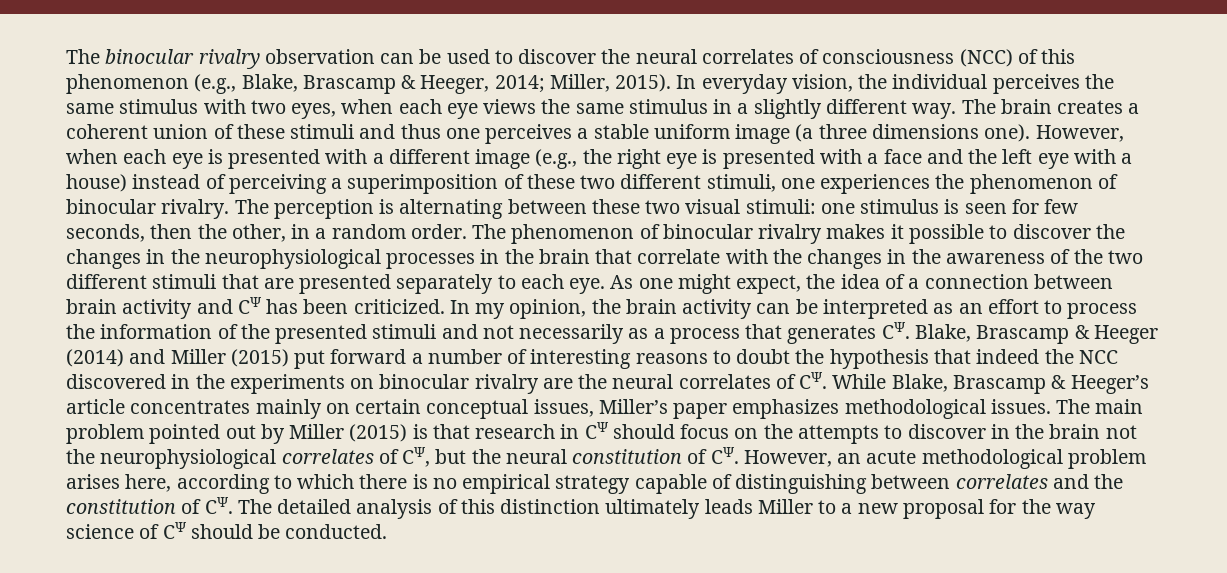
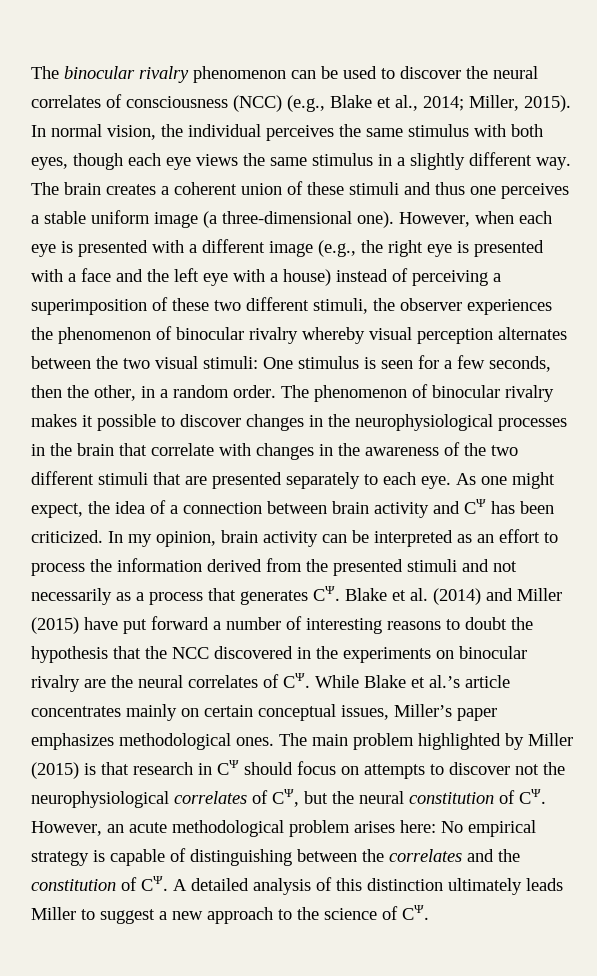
[264,49,375,64] observation -> [193,66,286,83] phenomenon
[1017,49,1076,64] [66,74,490,94] of this phenomenon (e.g., Blake, Brascamp & Heeger, -> [287,95,418,112] (e.g., Blake et al.,
[701,74,788,94] everyday -> [51,124,102,137] normal
[250,99,394,119] two eyes, when -> [511,124,543,137] [31,153,123,170] both eyes, though
[818,124,979,139] three dimensions -> [222,211,352,224] three-dimensional
[780,178,815,189] one -> [373,298,462,311] the observer
[161,199,640,219] rivalry. The perception is alternating between these -> [249,327,567,344] [31,356,118,369] rivalry whereby visual perception alternates between the
[820,203,855,214] one -> [263,357,293,369] One
(1039, 206) none -> [444,360,452,369] a
[1095,224,1125,239] the -> (241, 420) none
[772,249,802,264] the -> (251, 449) none
[591,299,621,314] the -> (216, 539) none
[217,324,238,339] of -> [207,558,302,572] derived from
[914,324,1158,344] Blake, Brascamp & Heeger -> [345,588,428,601] Blake et al.
(289, 358) none -> [84,617,118,630] have
[976,349,1040,364] indeed -> (141, 652) none
[891,374,1149,394] Blake, Brascamp & Heeger’s -> [364,675,460,688] Blake et al.’s
[990,399,1051,414] issues. -> [236,737,274,746] ones.
[149,424,256,444] pointed out -> [418,733,501,750] highlighted
[763,424,793,439] the -> (359, 770) none
[990,424,1101,439] in the brain -> (510, 768) none
[125,474,457,494] here, according to which there is no -> [400,820,463,833] here: No
(631, 484) none -> [93,850,105,862] is
(951, 481) none -> [362,849,384,862] the
[237,499,272,514] The -> [173,879,187,891] A
(837, 507) none -> [100,909,155,924] suggest
[902,499,1096,519] [66,522,388,539] proposal for the way science of CΨ should be conducted. -> [207,905,429,924] approach to the science of CΨ.

